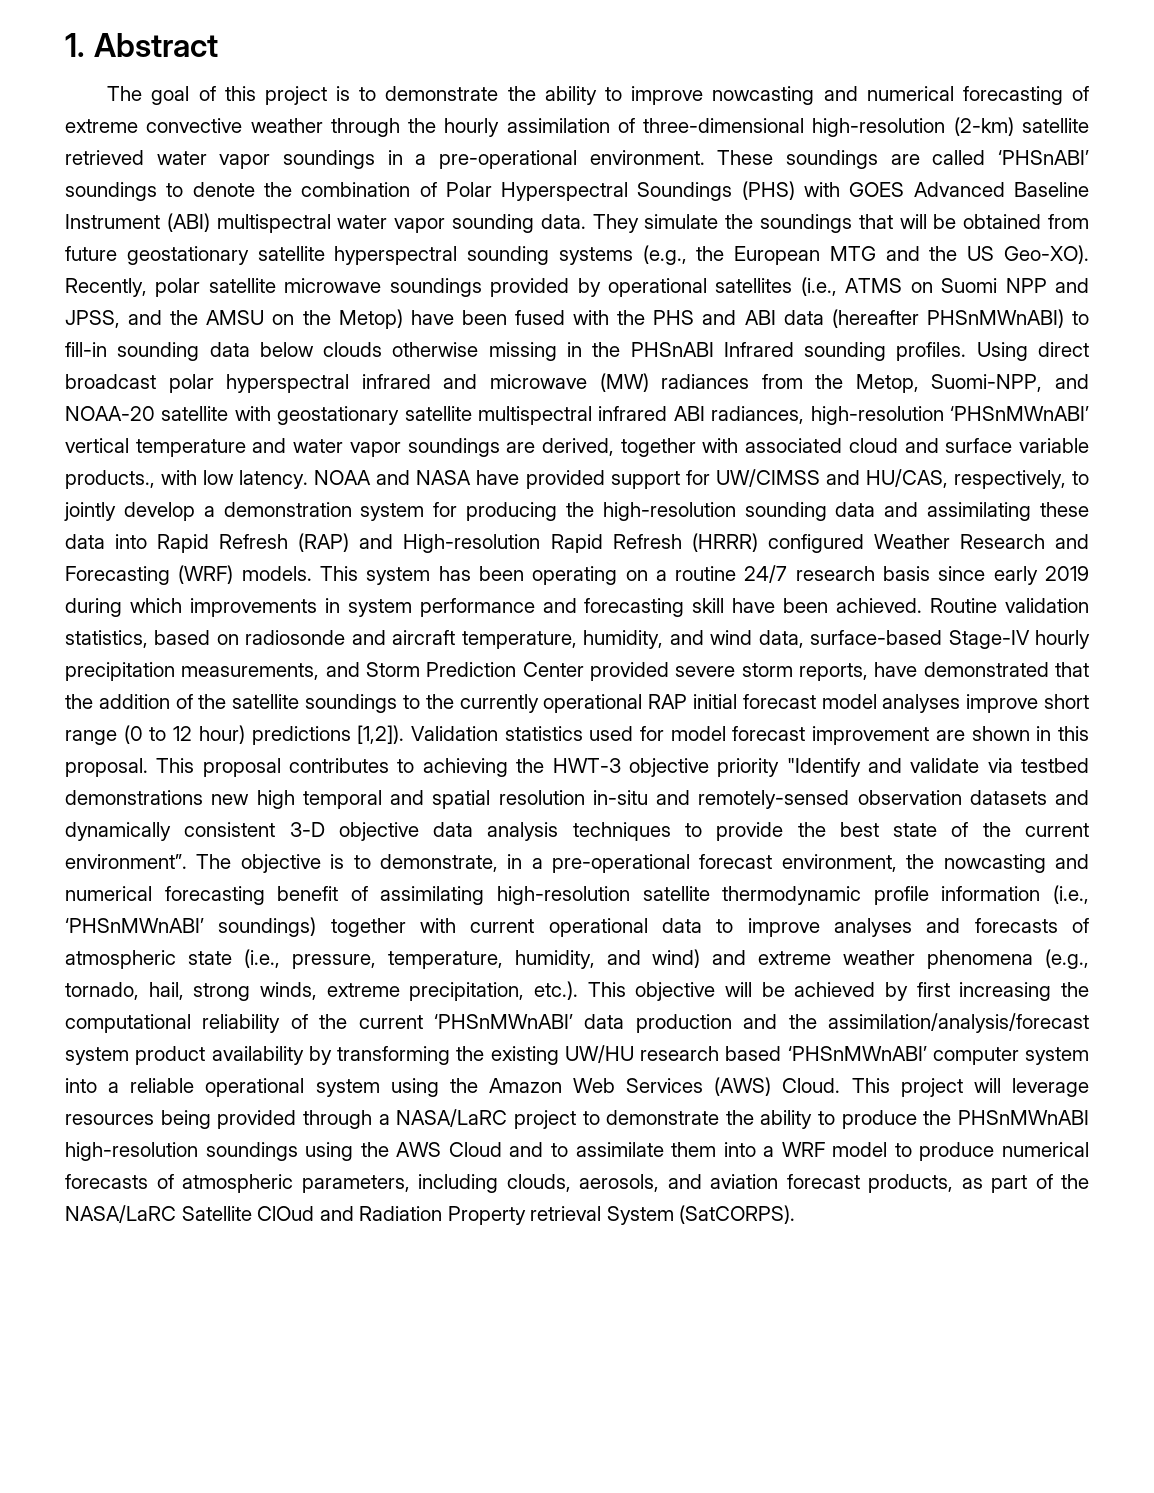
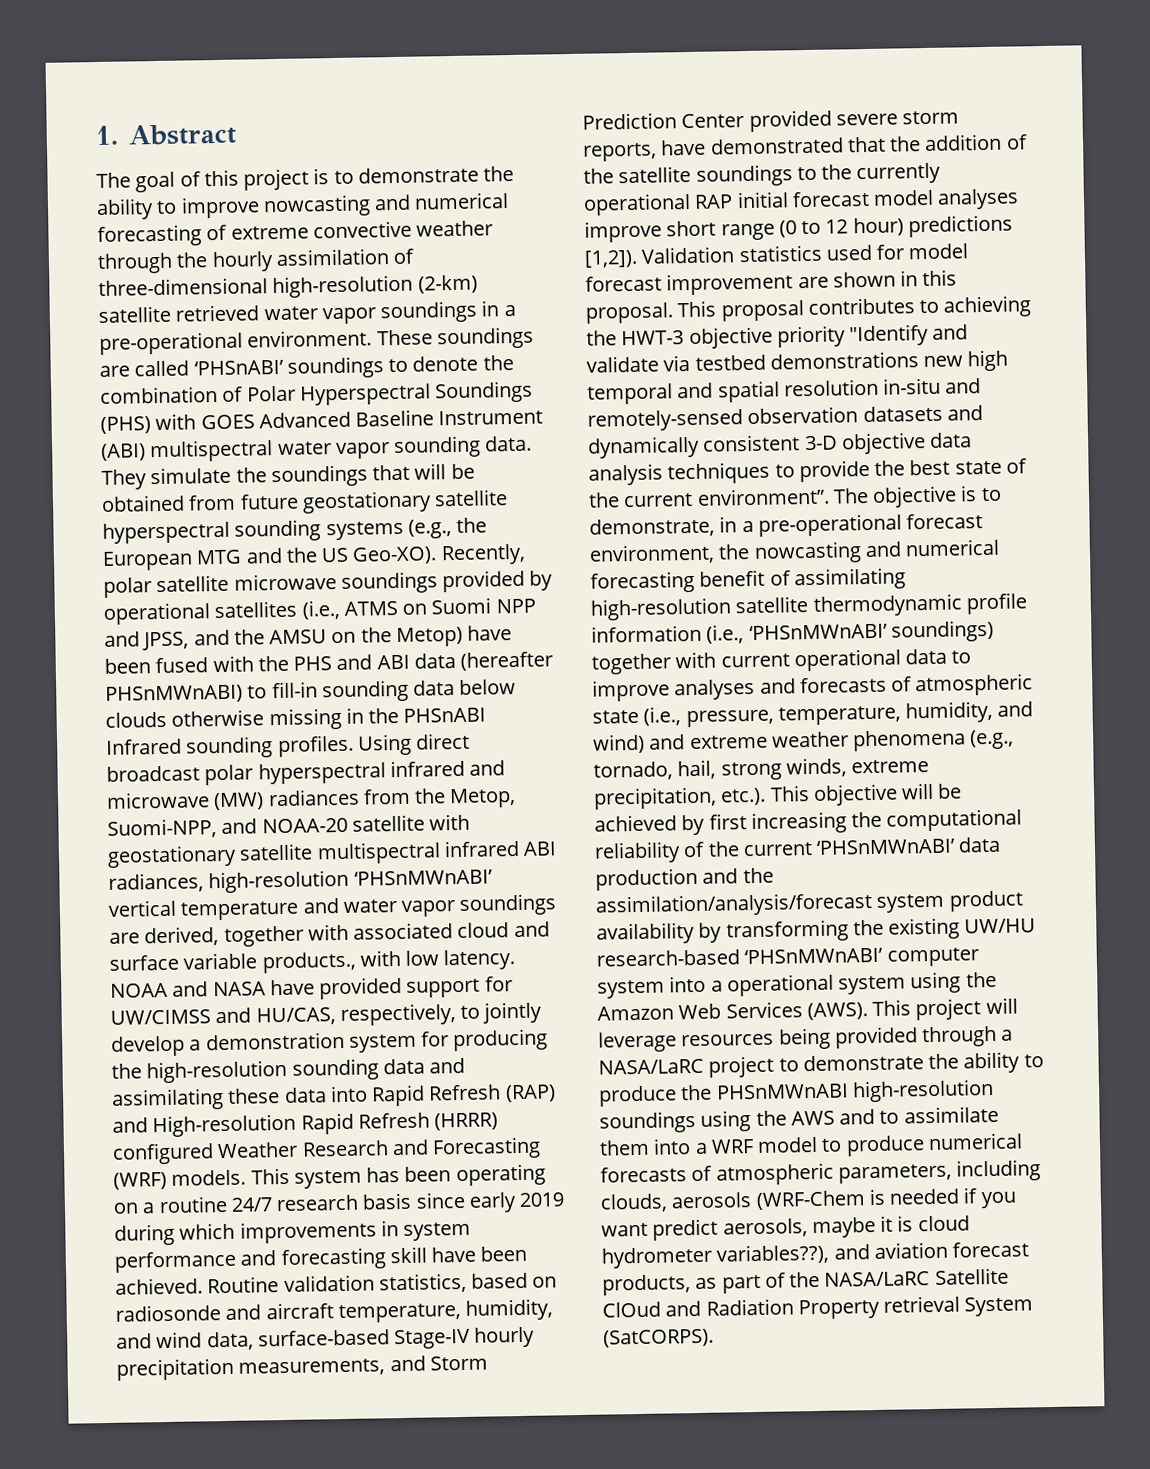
[640,1046,782,1061] research based -> [596,949,740,967] research-based
[130,1078,195,1093] reliable -> (723, 986) none
[714,1077,841,1096] (AWS) Cloud. -> [806,1002,868,1021] (AWS).
[448,1142,502,1157] Cloud -> (835, 1118) none
[579,1174,659,1192] aerosols, -> [671,1187,1017,1211] [601,1215,970,1241] [601,1243,830,1269] aerosols (WRF-Chem is needed if you want predict aerosols, maybe it is cloud hydrometer variables??),

